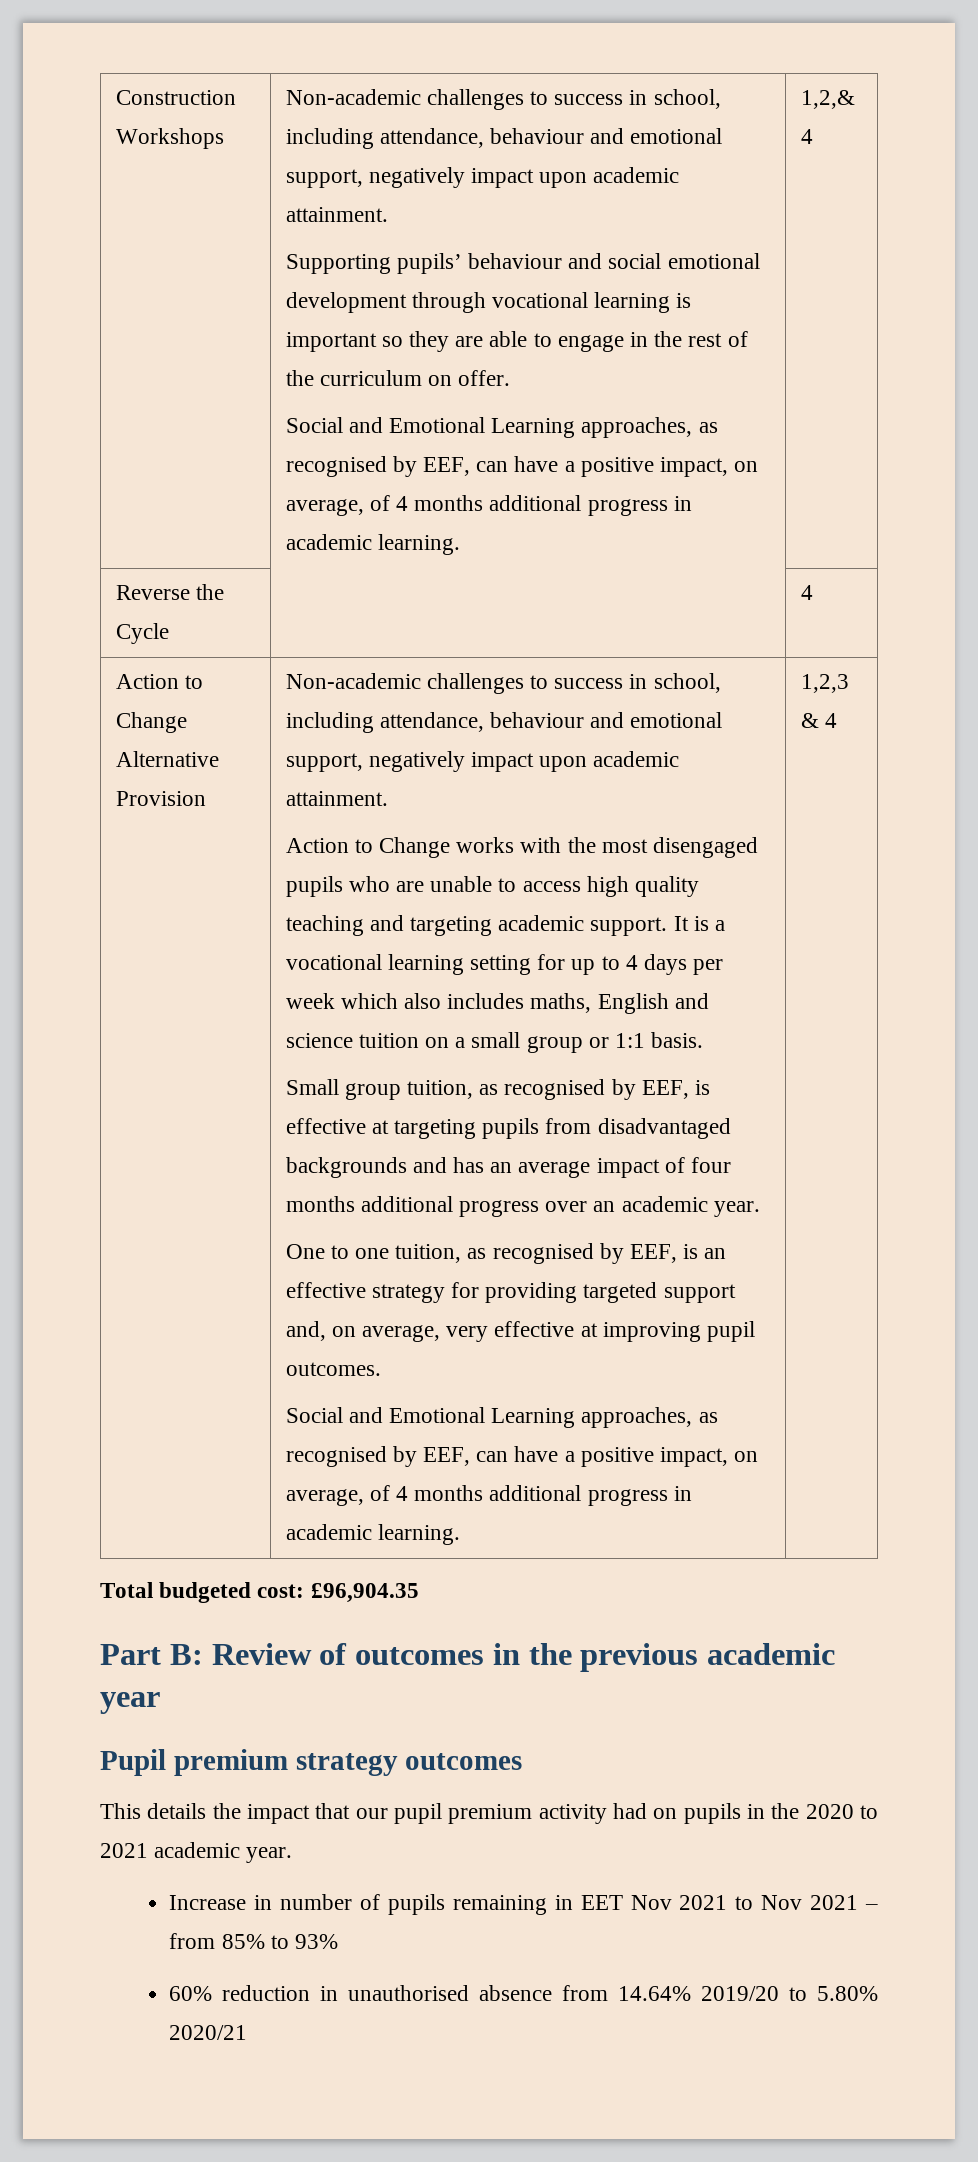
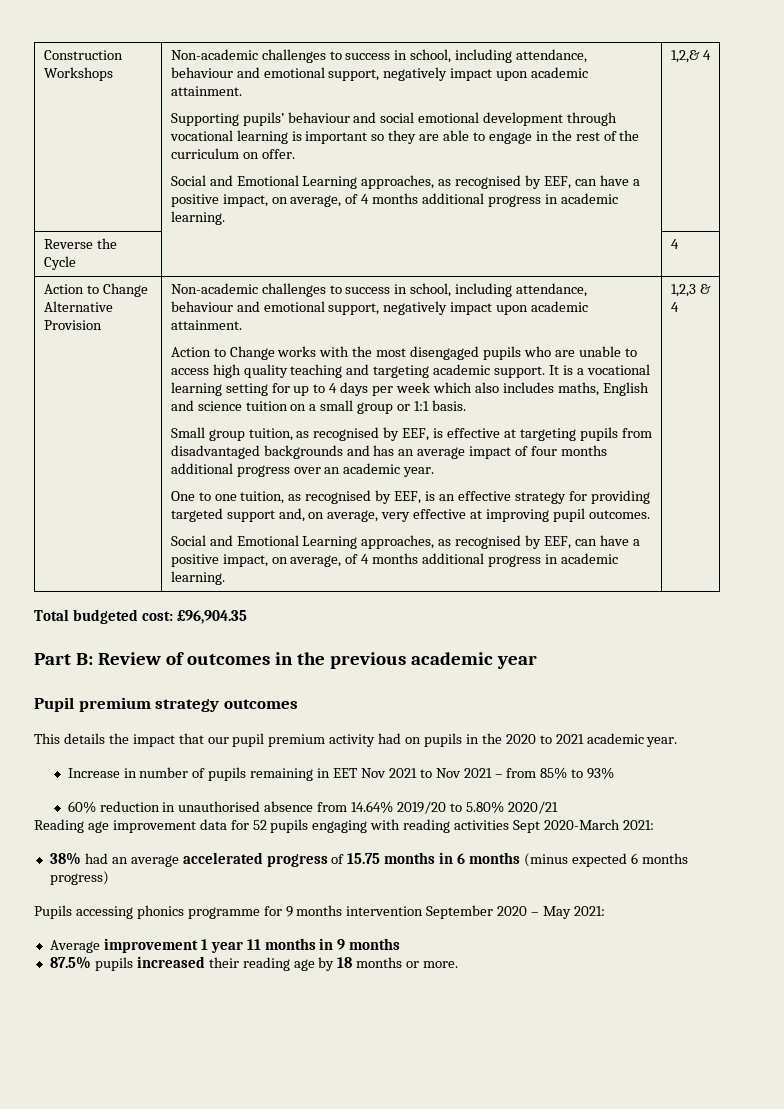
(248, 2032) none -> [34,819,654,833] [49,852,688,867] [49,871,109,885] [34,905,605,919] [49,938,401,953] [49,956,459,971] // Reading age improvement data for 52 pupils engaging with reading activities Sept 2020-March 2021: // 38% had an average accelerated progress of 15.75 months in 6 months (minus expected 6 months progress) // Pupils accessing phonics programme for 9 months intervention September 2020 – May 2021: // Average improvement 1 year 11 months in 9 months // 87.5% pupils increased their reading age by 18 months or more.

